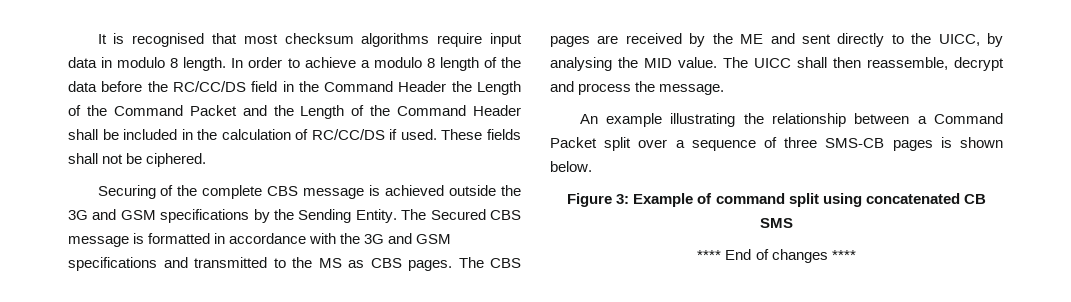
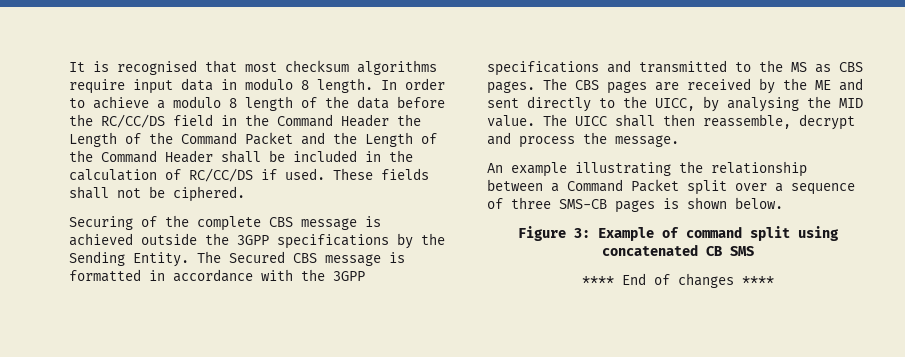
[68,209,156,220] 3G and GSM -> [237,235,269,245] 3GPP
[364,233,452,244] 3G and GSM -> [333,271,365,281] 3GPP

